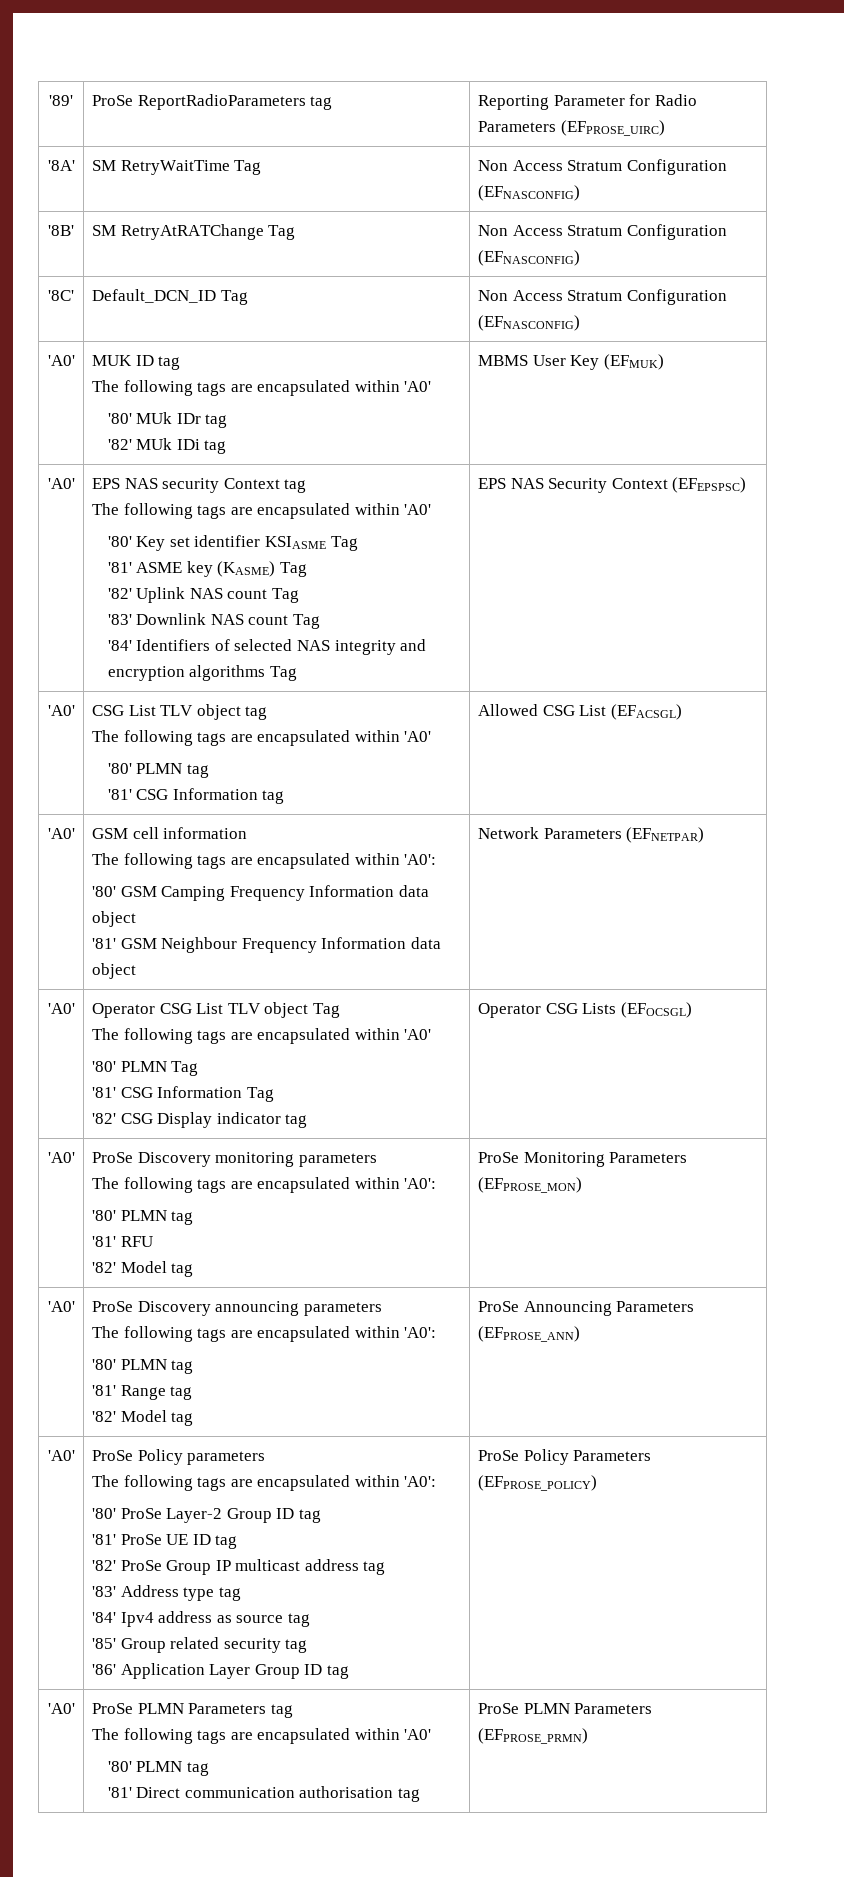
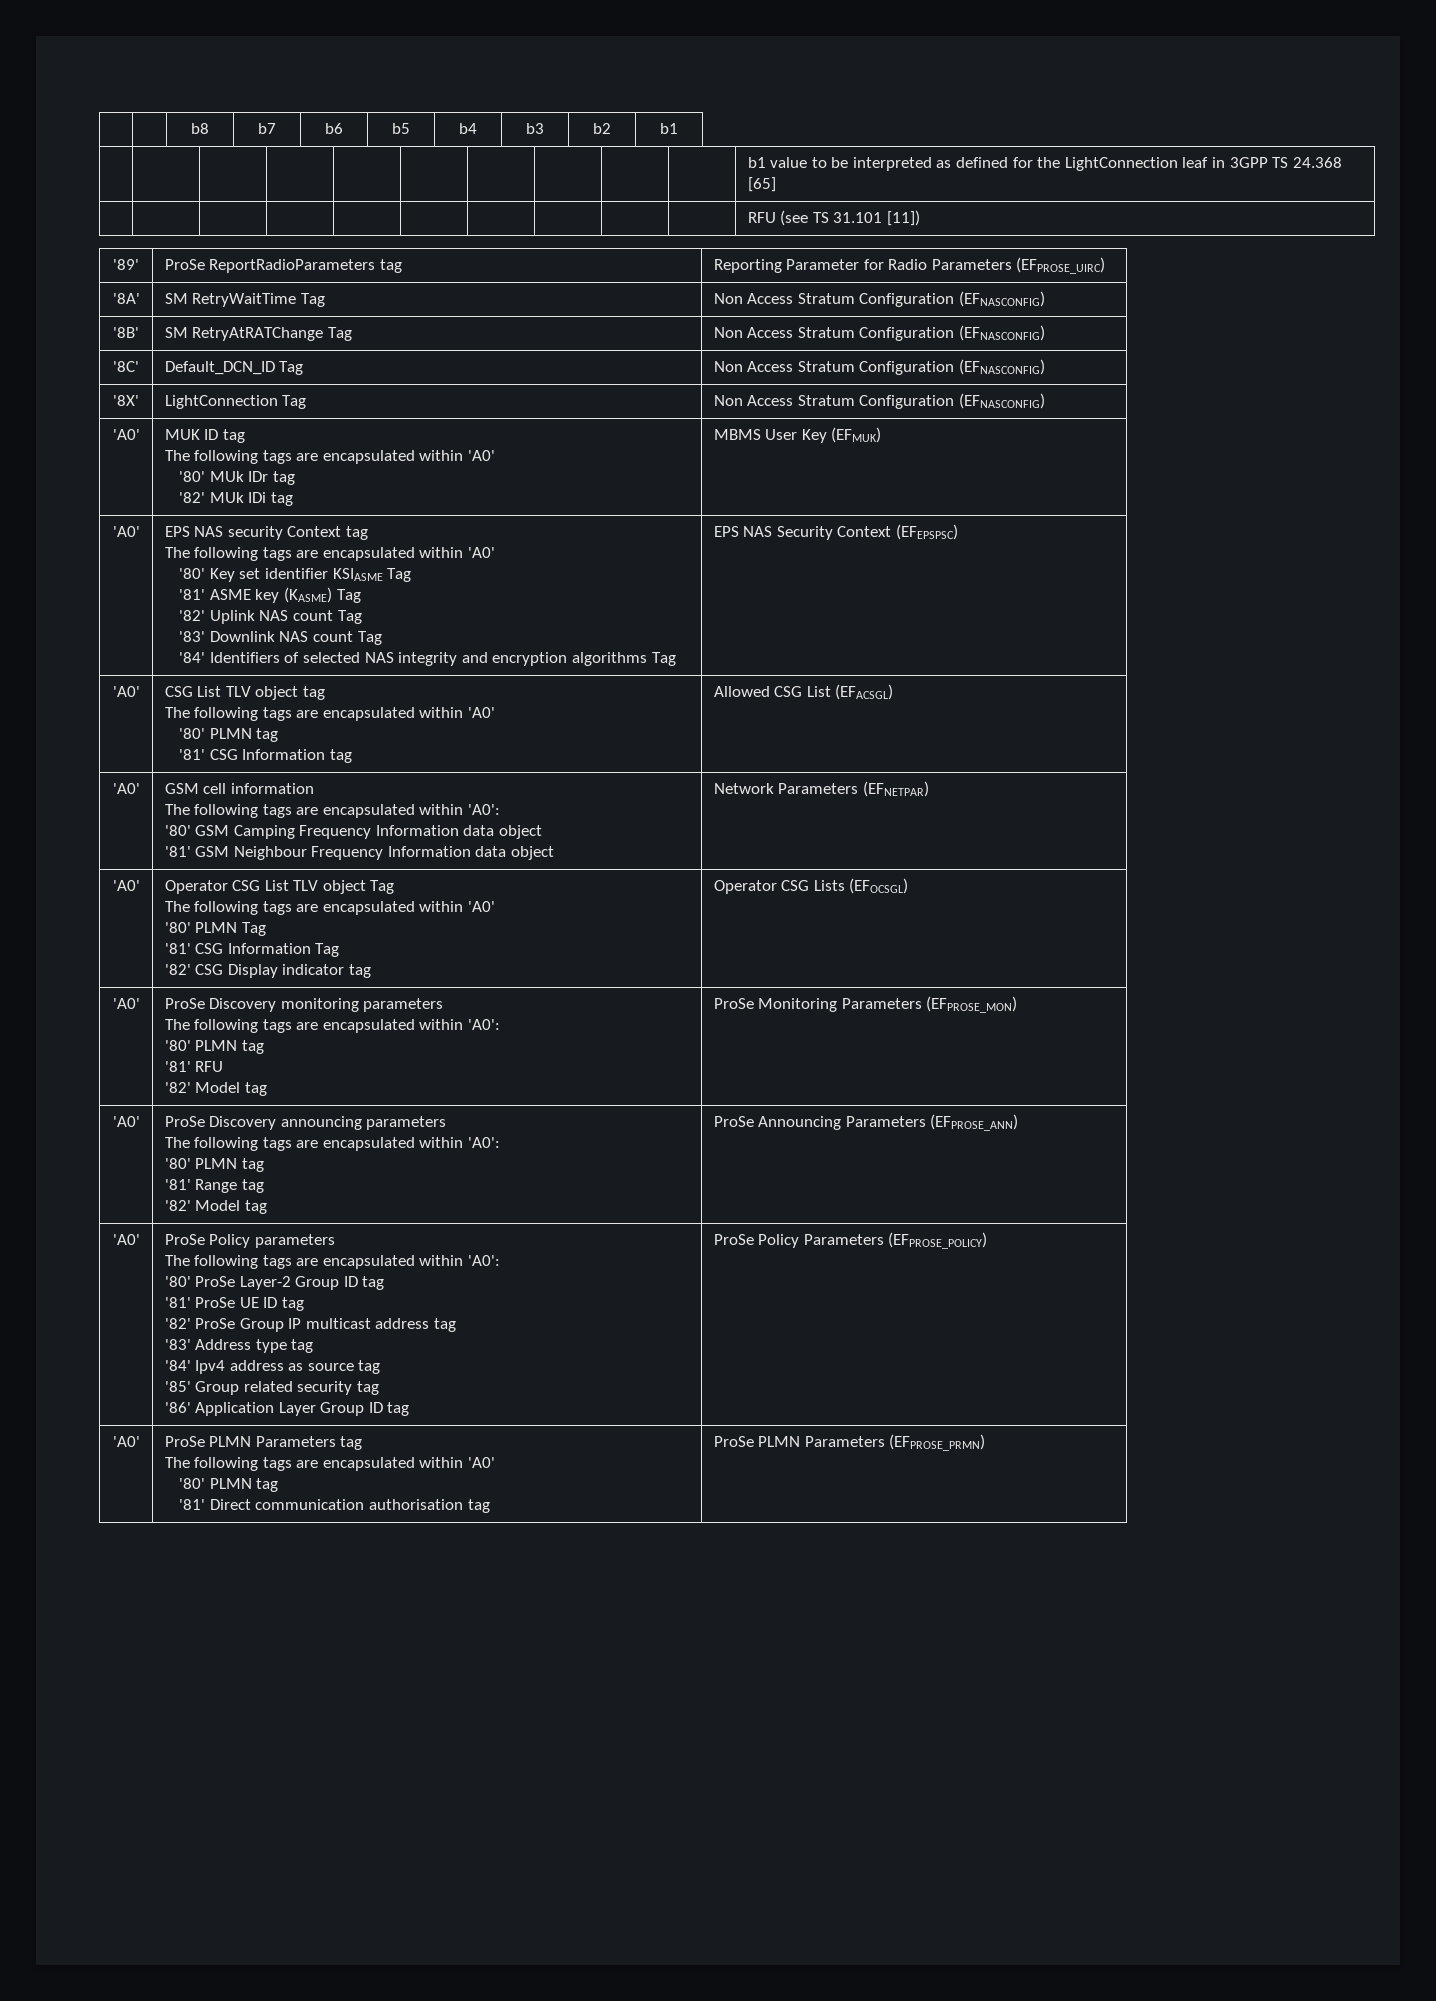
(49, 100) none -> [191,123,209,134] [258,123,276,134] [325,123,343,134] [392,123,410,134] [459,123,477,134] [526,123,544,134] [593,123,611,134] [660,123,678,134] [747,157,1342,171] [747,177,776,192] [747,210,920,226] | | b8 | b7 | b6 | b5 | b4 | b3 | b2 | b1 // | | | | | | | | | | b1 value to be interpreted as defined for the LightConnection leaf in 3GPP TS 24.368 [65] // | | | | | | | | | | RFU (see TS 31.101 [11]) //
(580, 323) none -> [113,395,139,406] [164,395,307,409] [713,393,1045,409] // '8X' | LightConnection Tag | Non Access Stratum Configuration (EFNASCONFIG)

